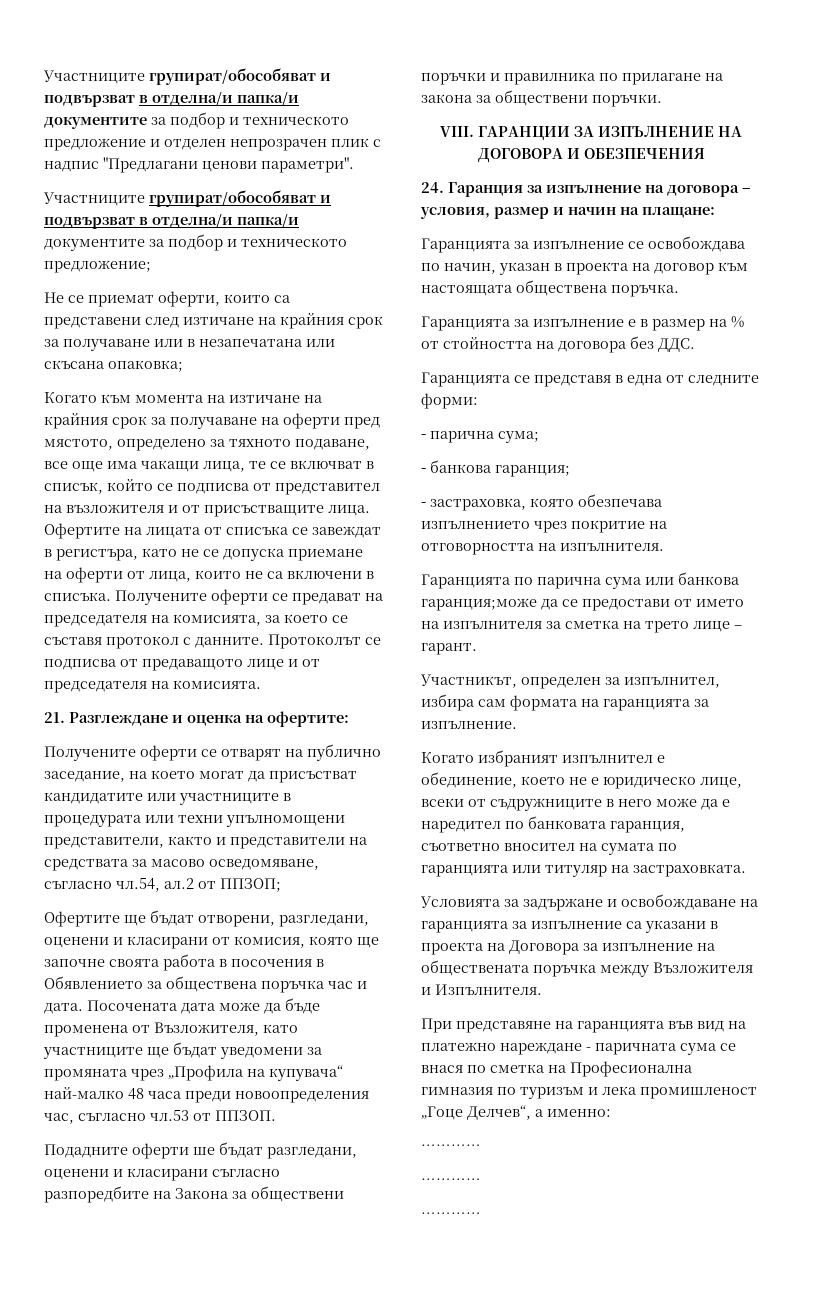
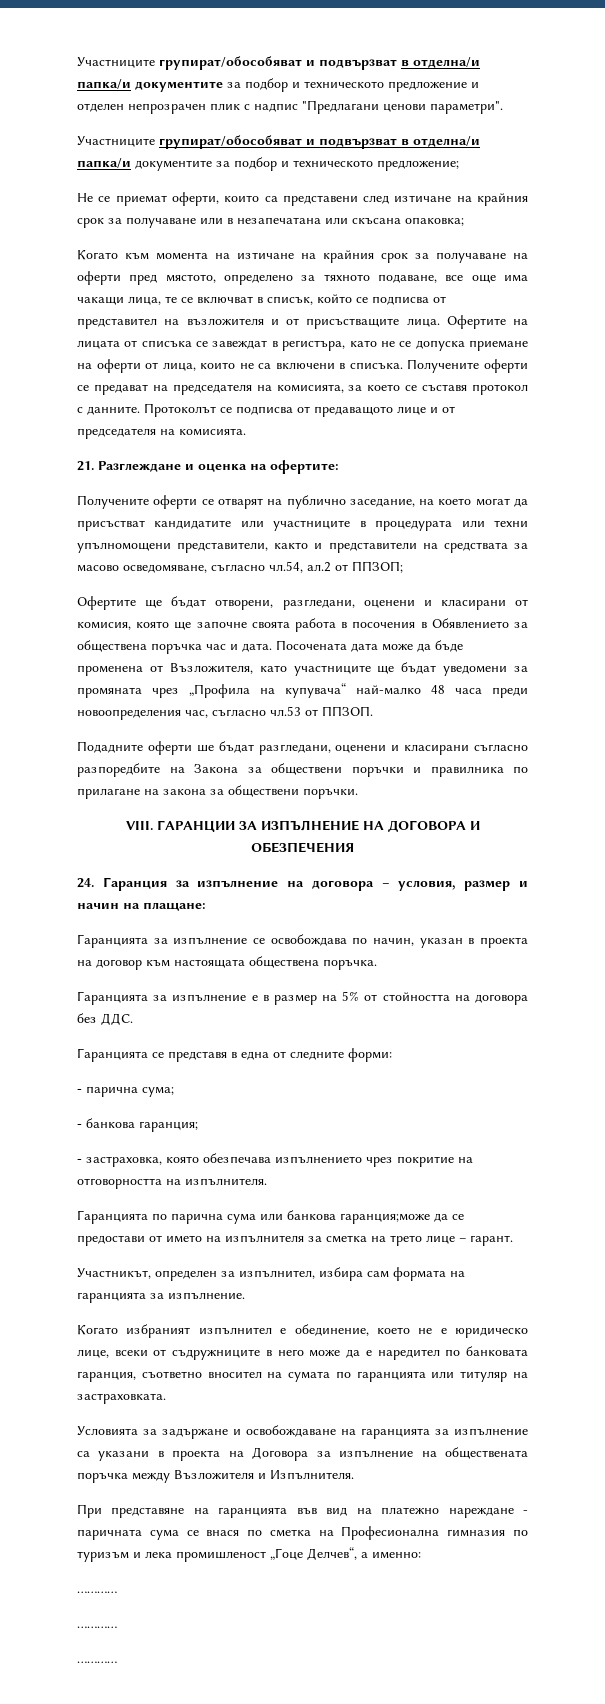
[731,316,744,328] % -> [342,991,360,1001] 5%

